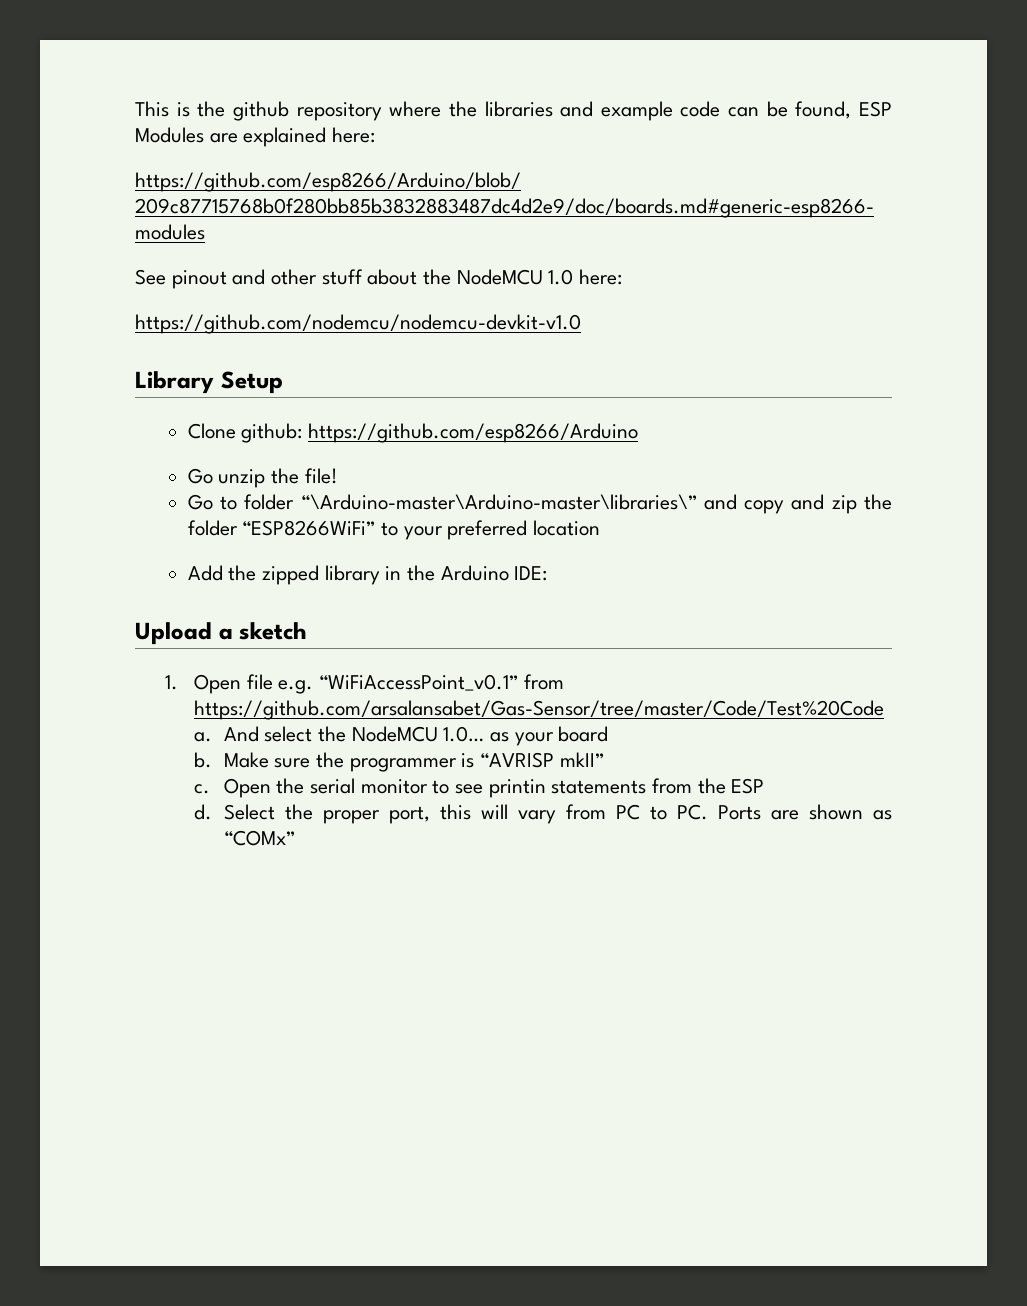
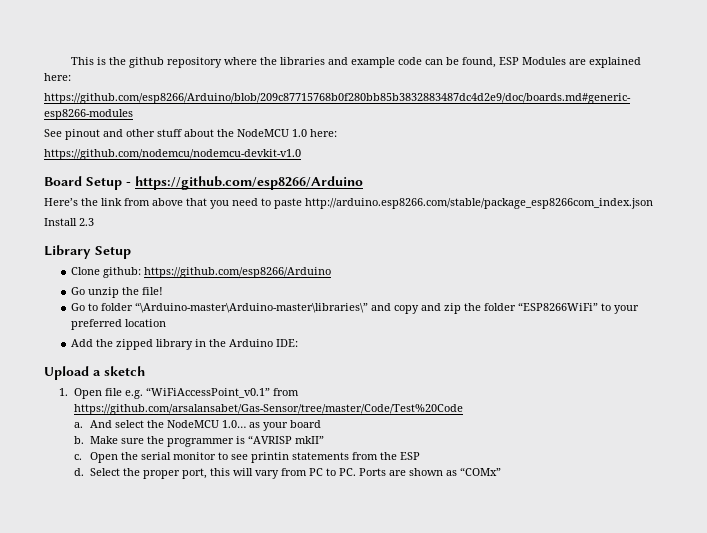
(581, 324) none -> [44,176,363,190] [44,198,653,209] [44,218,94,226] // Board Setup - https://github.com/esp8266/Arduino // Here’s the link from above that you need to paste http://arduino.esp8266.com/stable/package_esp8266com_index.json // Install 2.3

